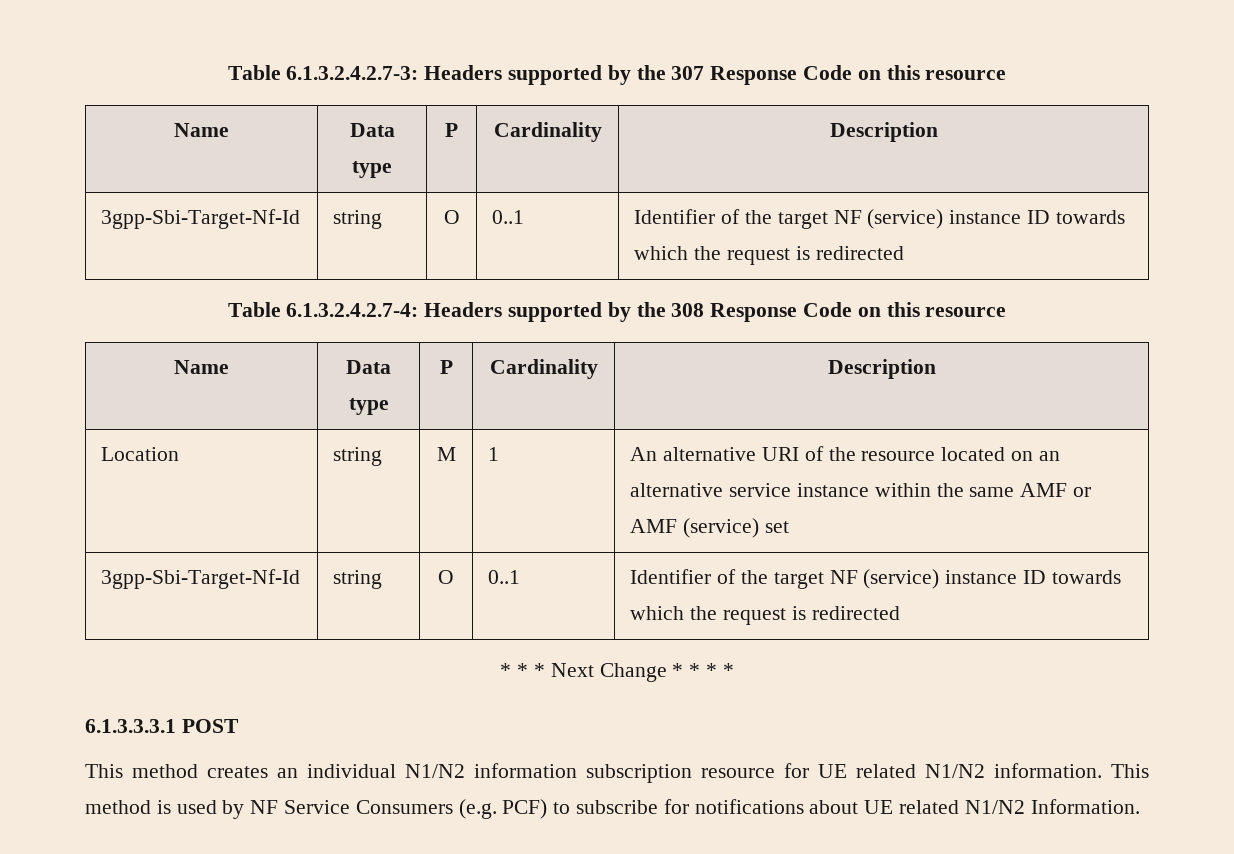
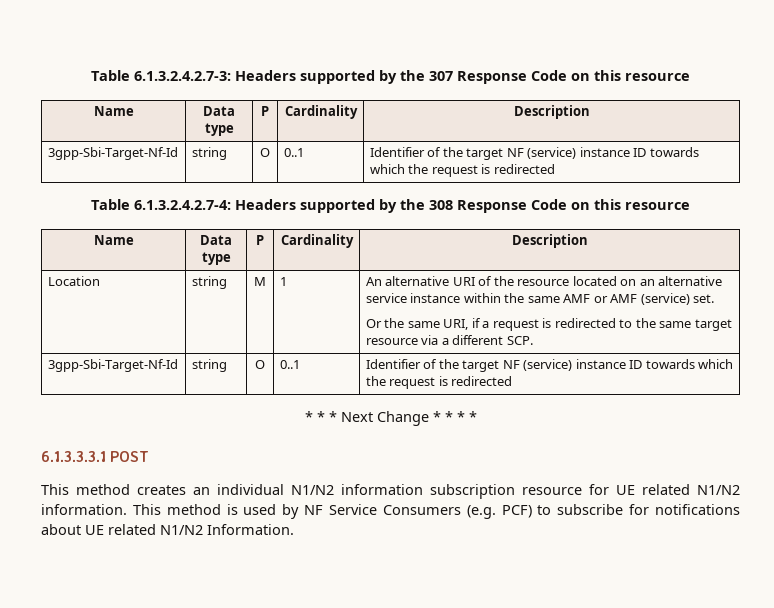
[765,521,790,533] set -> [693,294,715,303] [365,318,732,331] [365,335,533,345] set. // Or the same URI, if a request is redirected to the same target resource via a different SCP.

